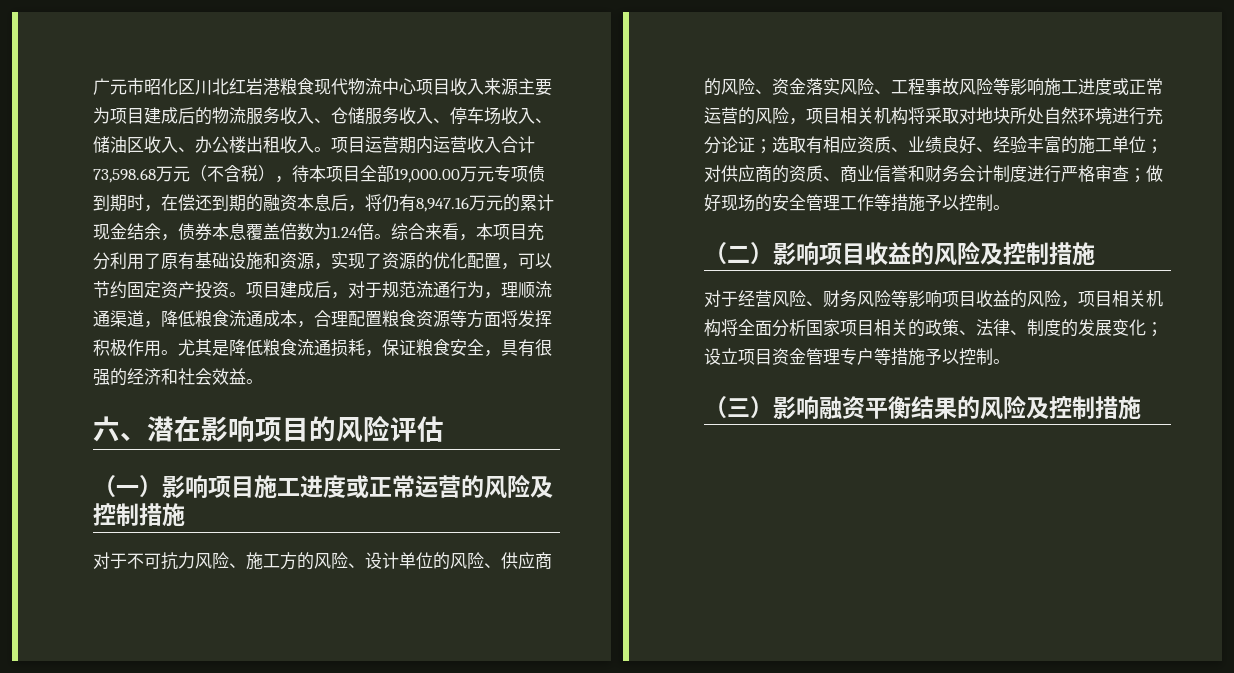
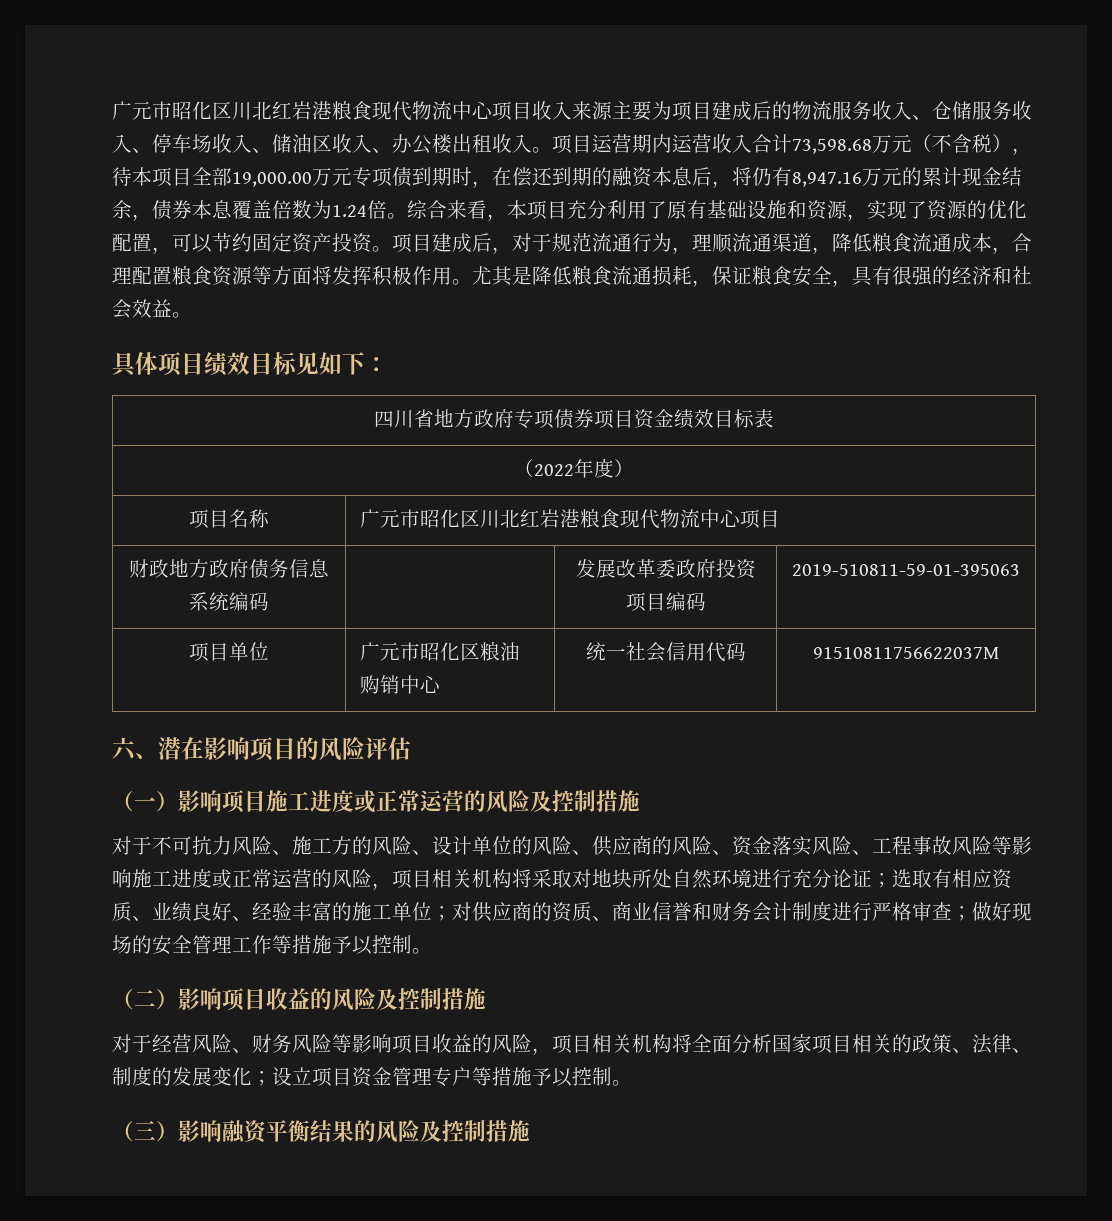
(263, 381) none -> [112,352,388,377] [374,408,775,429] [514,459,634,478] [189,509,269,529] [360,509,781,529] [129,558,329,579] [189,592,269,611] [575,558,756,579] [625,592,706,612] [792,564,1020,576] [189,642,269,662] [360,642,521,661] [360,675,442,694] [585,642,746,662] [813,647,999,659] // 具体项目绩效目标见如下： // 四川省地方政府专项债券项目资金绩效目标表 // （2022年度） // 项目名称 | 广元市昭化区川北红岩港粮食现代物流中心项目 // 财政地方政府债务信息系统编码 | | 发展改革委政府投资项目编码 | 2019-510811-59-01-395063 // 项目单位 | 广元市昭化区粮油购销中心 | 统一社会信用代码 | 91510811756622037M

